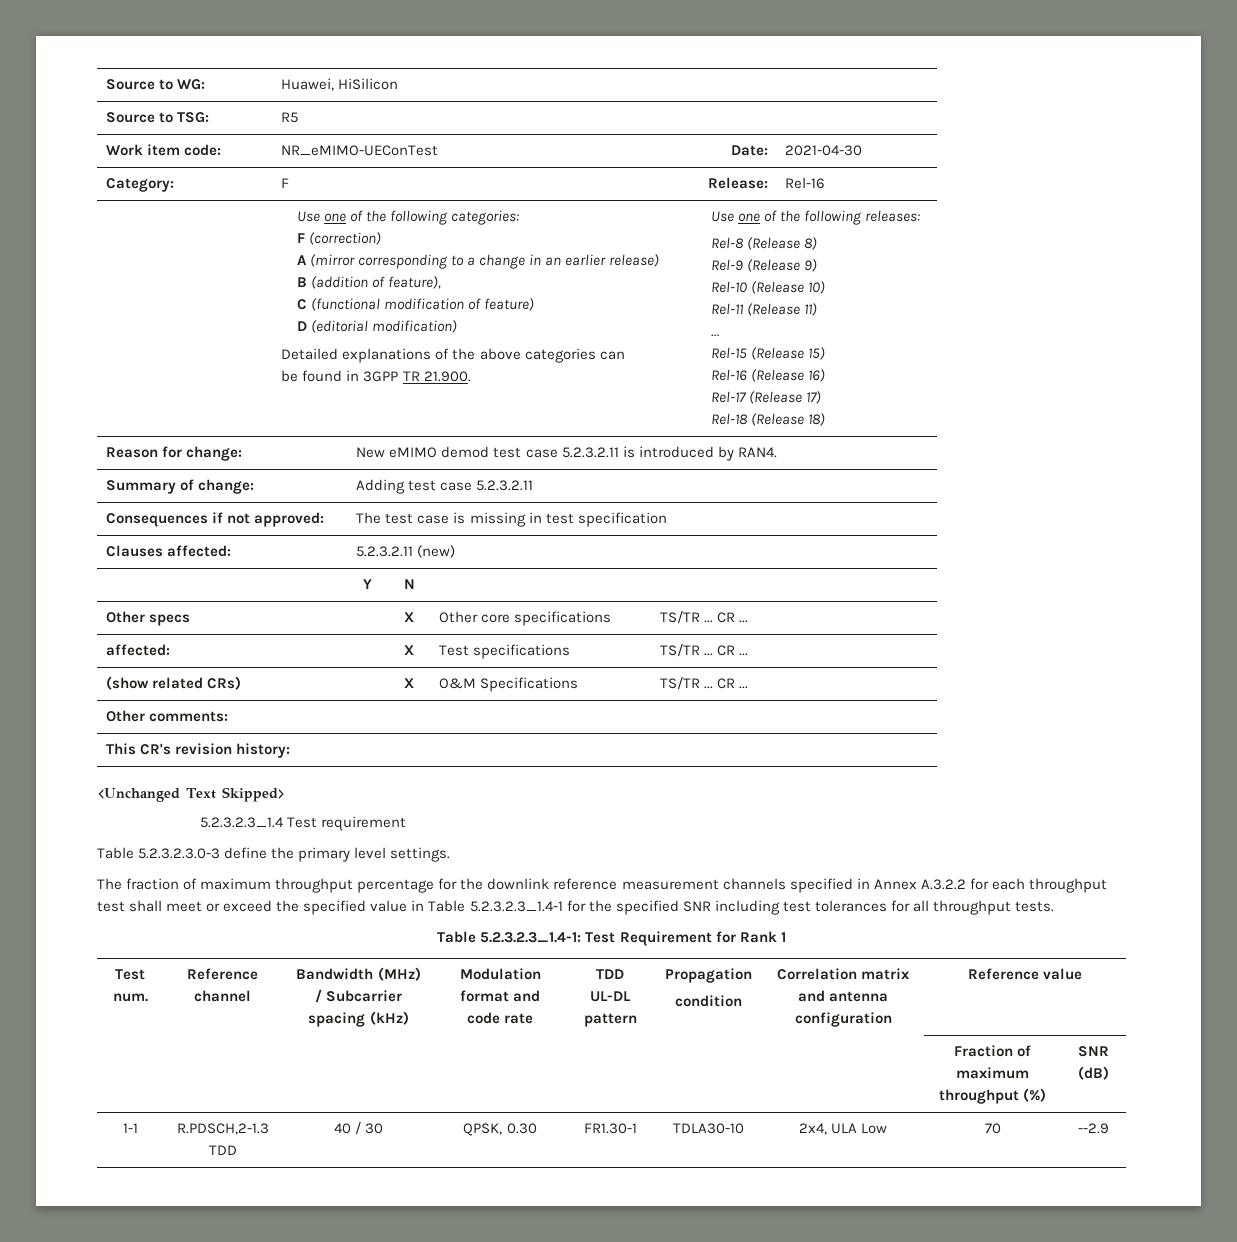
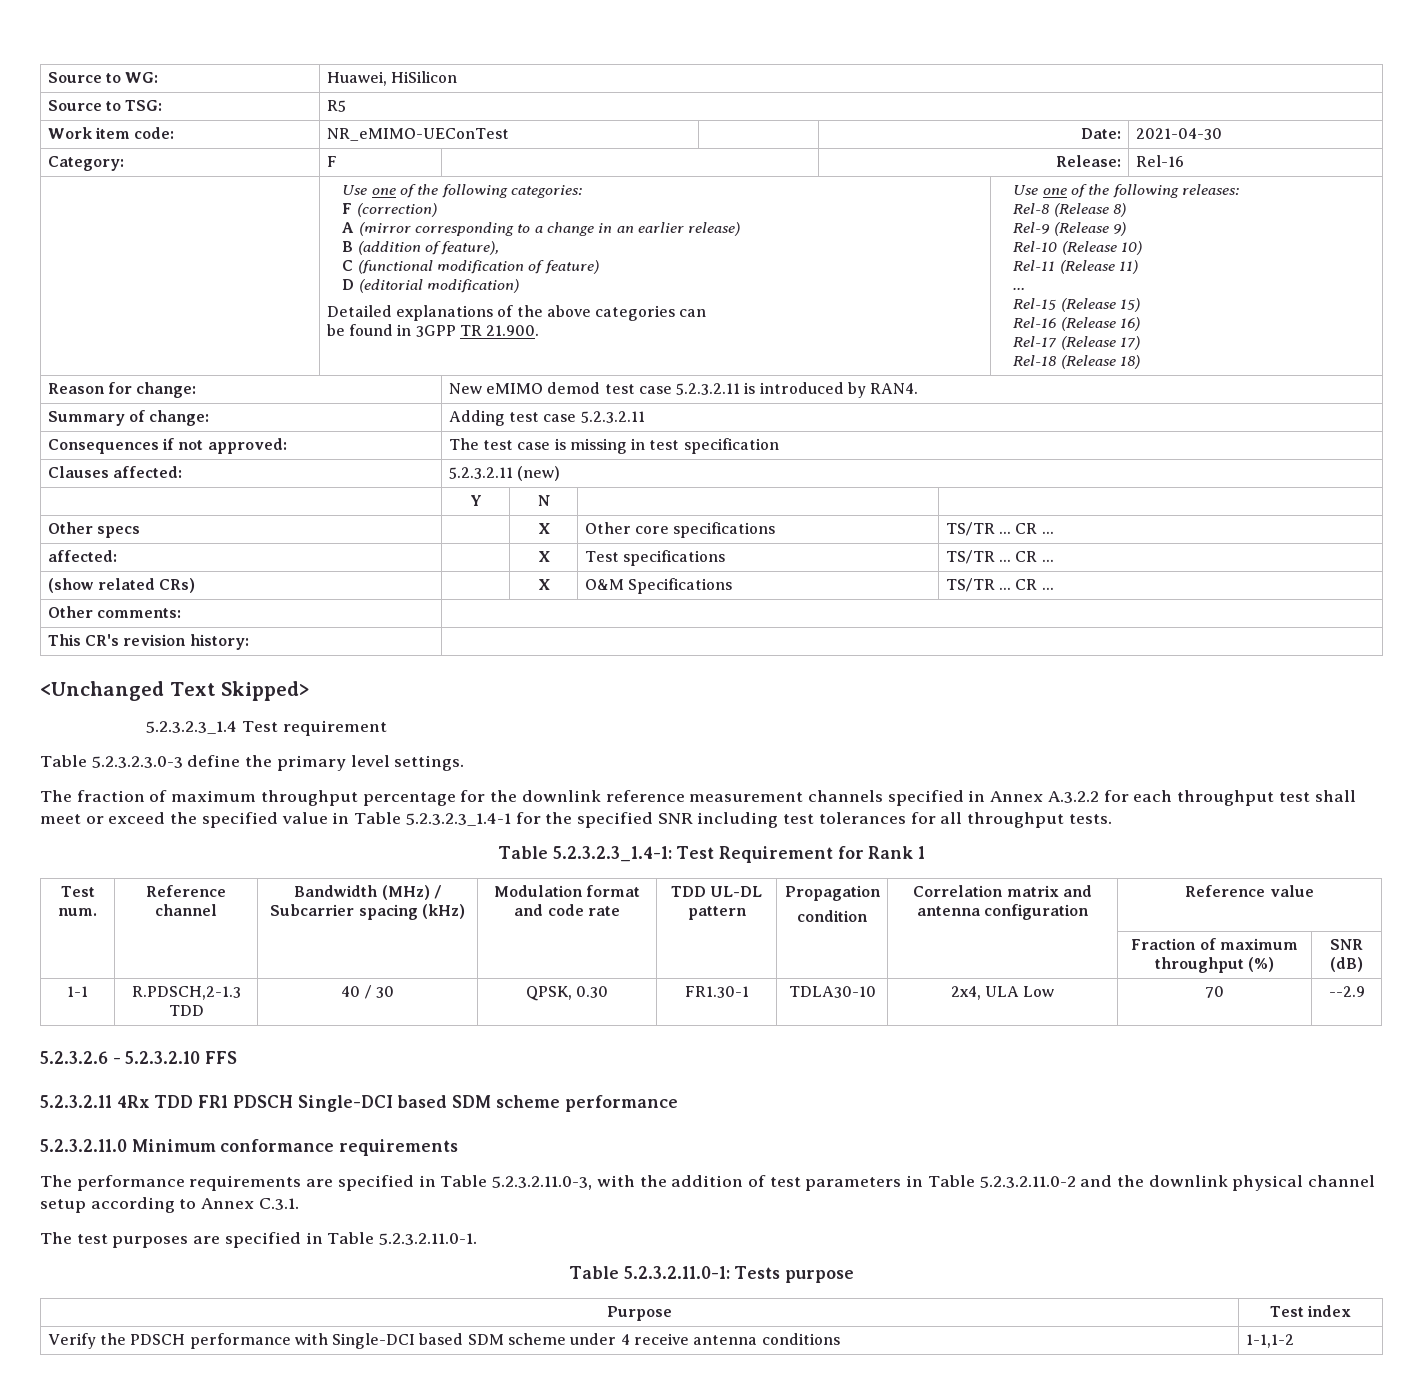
(1109, 1128) none -> [40,1051,238,1064] [40,1095,678,1112] [40,1139,459,1156] [40,1175,1376,1191] [40,1197,299,1213] [40,1232,478,1248] [568,1266,855,1283] [607,1306,672,1321] [1269,1305,1352,1317] [47,1333,840,1349] [1245,1334,1294,1348] // 5.2.3.2.6 - 5.2.3.2.10 FFS // 5.2.3.2.11 4Rx TDD FR1 PDSCH Single-DCI based SDM scheme performance // 5.2.3.2.11.0 Minimum conformance requirements // The performance requirements are specified in Table 5.2.3.2.11.0-3, with the addition of test parameters in Table 5.2.3.2.11.0-2 and the downlink physical channel setup according to Annex C.3.1. // The test purposes are specified in Table 5.2.3.2.11.0-1. // Table 5.2.3.2.11.0-1: Tests purpose // Purpose | Test index // Verify the PDSCH performance with Single-DCI based SDM scheme under 4 receive antenna conditions | 1-1,1-2

